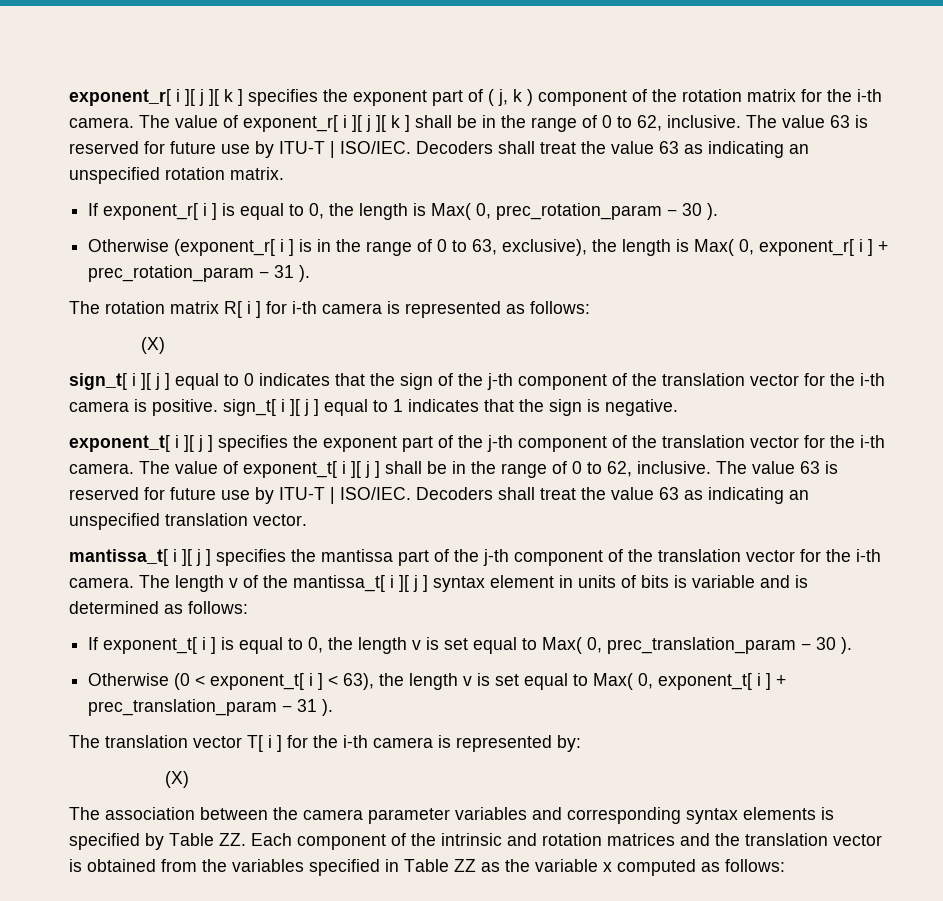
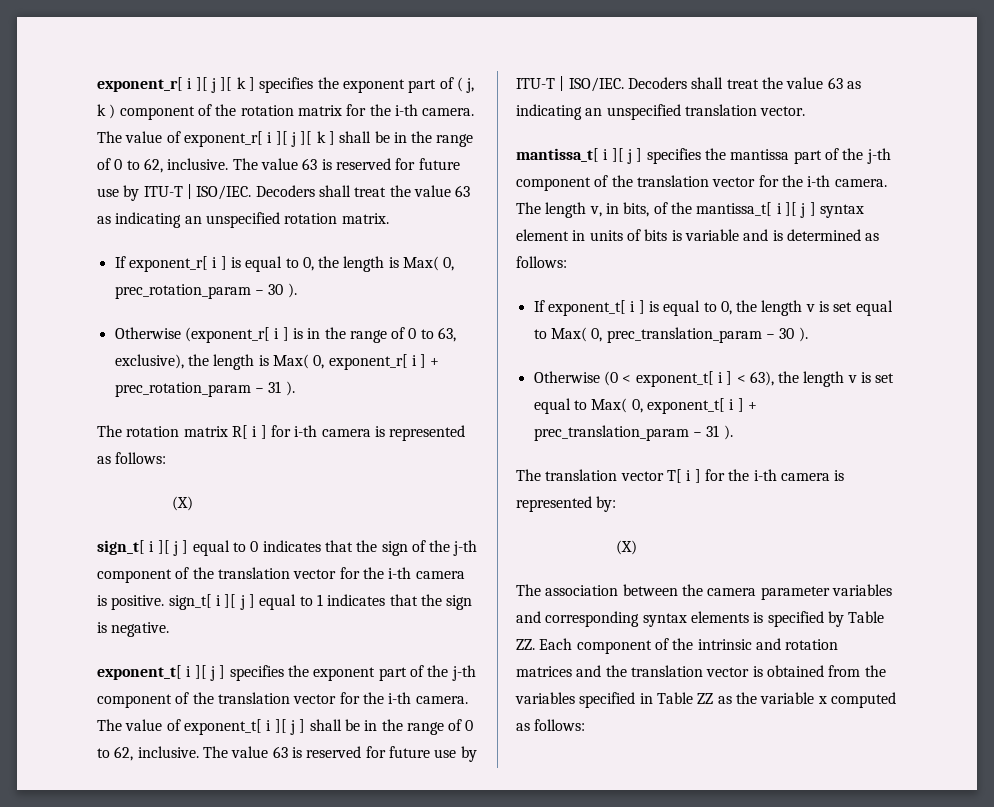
[229,578,238,588] v -> [589,202,650,217] v, in bits,

